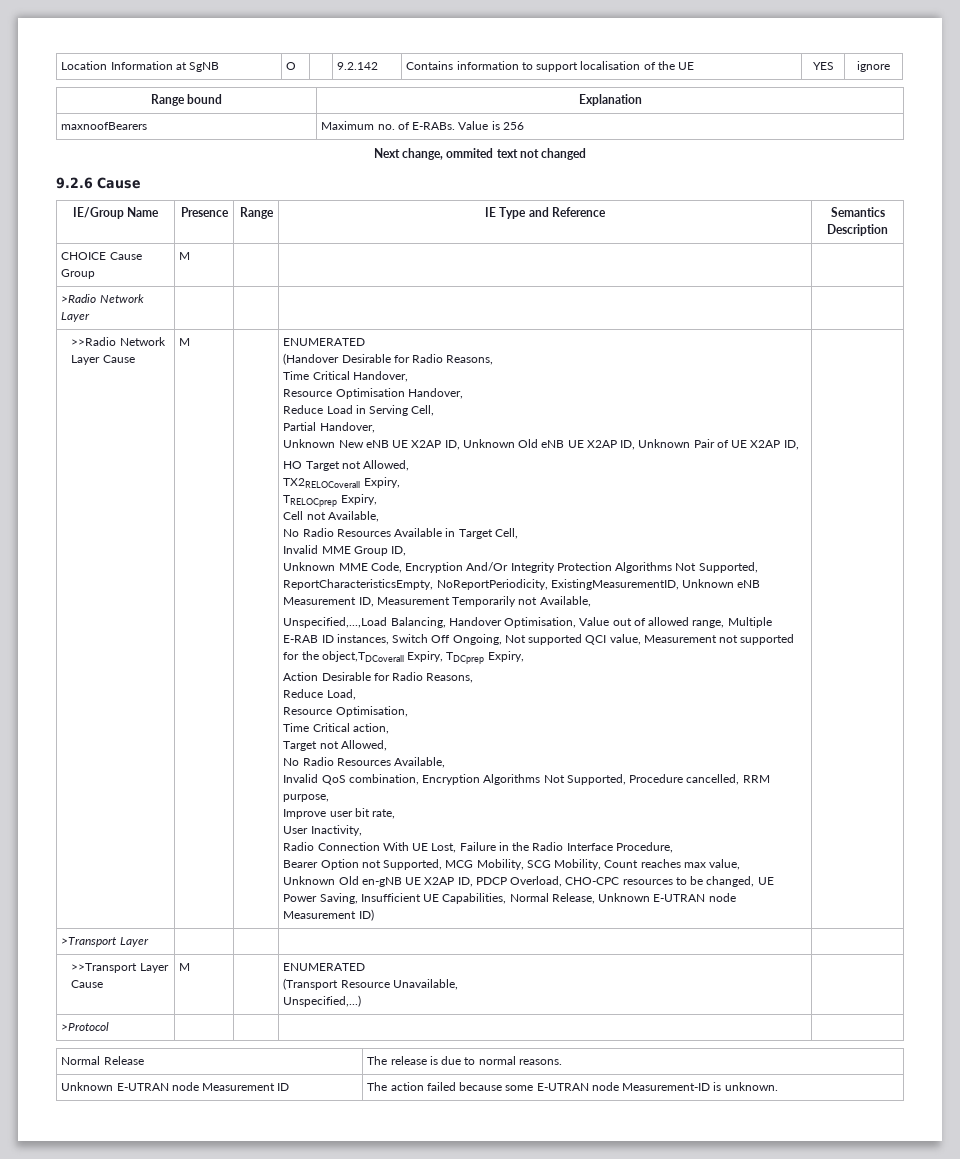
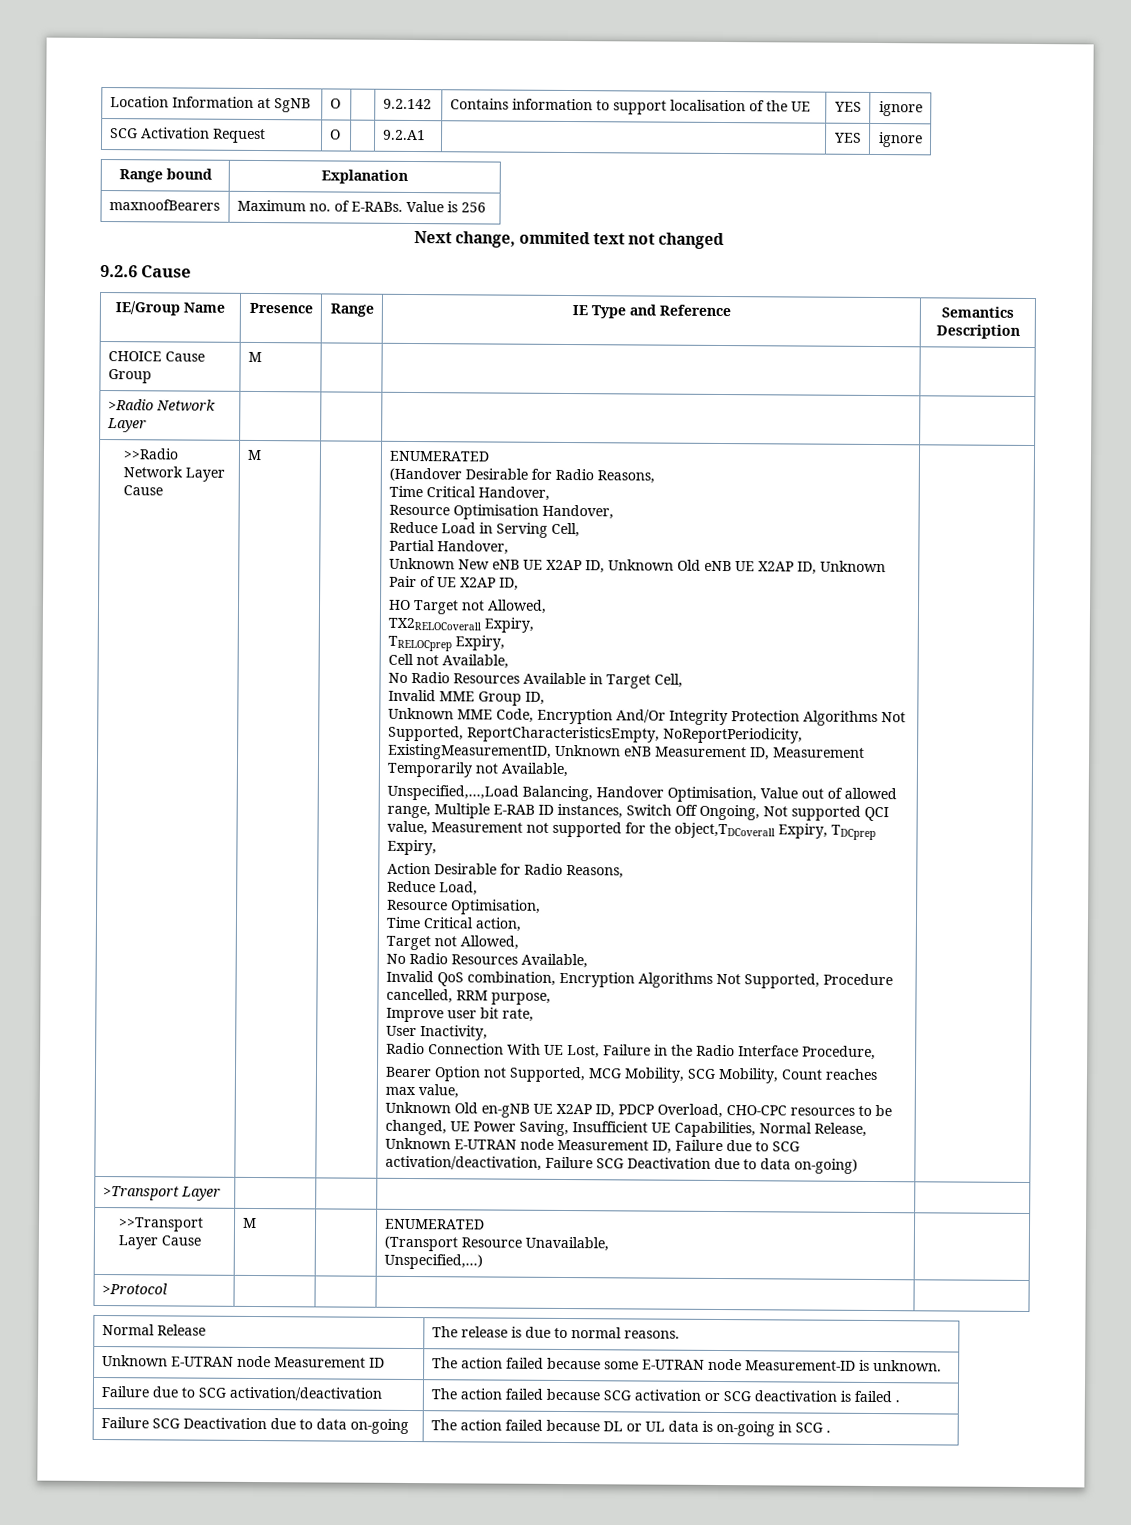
(890, 66) none -> [109,127,266,144] [329,129,341,140] [382,129,426,141] [833,132,862,143] [877,132,923,148] // SCG Activation Request | O | | 9.2.A1 | | YES | ignore
[358,909,374,921] ID) -> [651,1139,800,1154] [384,1155,858,1174] ID, Failure due to SCG activation/deactivation, Failure SCG Deactivation due to data on-going)
(778, 1086) none -> [100,1386,382,1401] [430,1388,900,1403] [100,1417,409,1435] [430,1419,831,1437] // Failure due to SCG activation/deactivation | The action failed because SCG activation or SCG deactivation is failed . // Failure SCG Deactivation due to data on-going | The action failed because DL or UL data is on-going in SCG .

